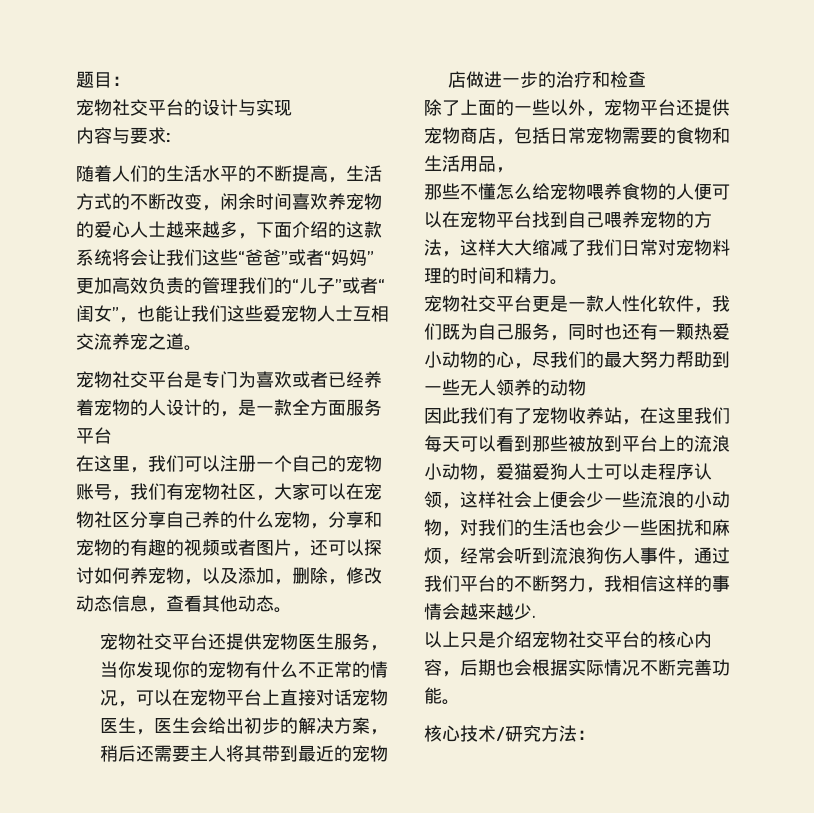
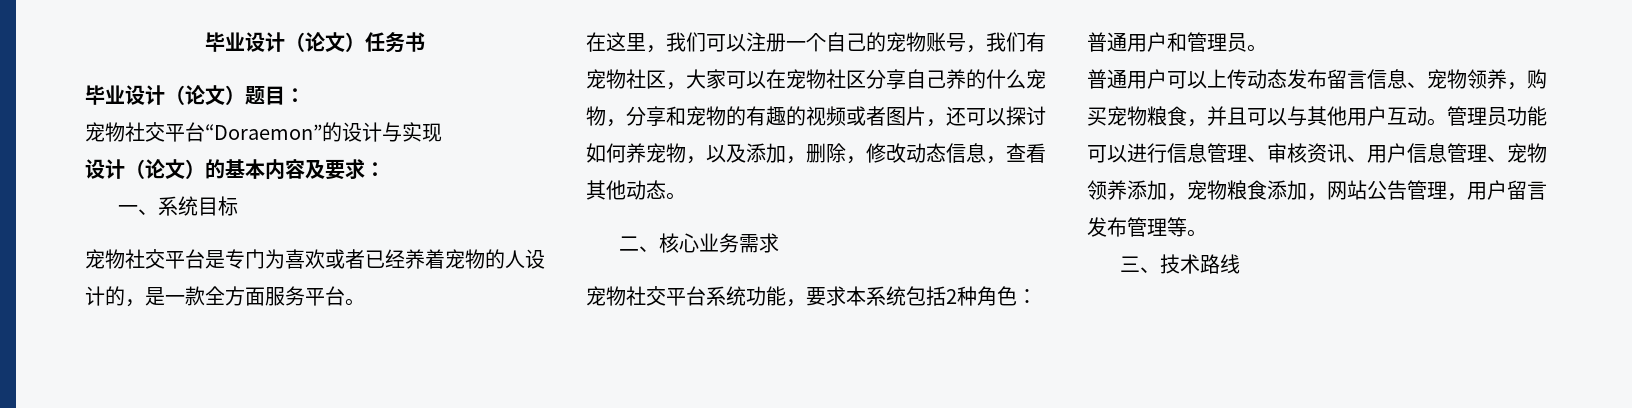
(76, 79) none -> [205,32,425,53] [85,85,245,105] 毕业设计（论文）任务书 // 毕业设计（论文）
(184, 107) none -> [205,124,322,140] “Doraemon”
[76,127,171,144] [76,165,382,183] [76,193,382,211] [76,221,382,239] [76,249,374,266] [76,277,385,294] [76,305,389,323] [76,333,202,351] 内容与要求: // 随着人们的生活水平的不断提高，生活方式的不断改变，闲余时间喜欢养宠物的爱心人士越来越多，下面介绍的这款系统将会让我们这些“爸爸”或者“妈妈”更加高效负责的管理我们的“儿子”或者“闺女”，也能让我们这些爱宠物人士互相交流养宠之道。 -> [85,159,385,180] [117,196,238,216] 设计（论文）的基本内容及要求： // 一、系统目标
(112, 435) none -> [345,298,365,306] 。
[100,633,389,651] [100,661,389,678] [100,689,389,707] [100,717,389,735] [100,745,389,762] [448,71,647,88] [424,99,730,117] [424,127,730,145] [424,155,514,173] [424,183,730,200] [424,211,712,228] [424,239,730,257] [424,267,568,285] [424,295,730,313] [424,323,730,341] [424,351,730,369] [424,379,586,396] [424,407,730,425] [424,435,730,452] [424,463,712,481] [424,491,730,509] [424,519,730,537] [424,547,730,565] [424,575,730,593] [424,603,536,620] [424,631,712,648] [424,659,730,677] [424,687,460,705] [424,725,595,742] 宠物社交平台还提供宠物医生服务，当你发现你的宠物有什么不正常的情况，可以在宠物平台上直接对话宠物医生，医生会给出初步的解决方案，稍后还需要主人将其带到最近的宠物店做进一步的治疗和检查 // 除了上面的一些以外，宠物平台还提供宠物商店，包括日常宠物需要的食物和生活用品， // 那些不懂怎么给宠物喂养食物的人便可以在宠物平台找到自己喂养宠物的方法，这样大大缩减了我们日常对宠物料理的时间和精力。 // 宠物社交平台更是一款人性化软件，我们既为自己服务，同时也还有一颗热爱小动物的心，尽我们的最大努力帮助到一些无人领养的动物 // 因此我们有了宠物收养站，在这里我们每天可以看到那些被放到平台上的流浪小动物，爱猫爱狗人士可以走程序认领，这样社会上便会少一些流浪的小动物，对我们的生活也会少一些困扰和麻烦，经常会听到流浪狗伤人事件，通过我们平台的不断努力，我相信这样的事情会越来越少. // 以上只是介绍宠物社交平台的核心内容，后期也会根据实际情况不断完善功能。 // 核心技术/研究方法： -> [618,233,779,253] [586,286,1037,307] [1087,32,1267,52] [1087,69,1547,90] [1087,106,1547,127] [1087,143,1547,163] [1087,180,1547,201] [1087,217,1207,237] [1119,254,1240,274] 二、核心业务需求 // 宠物社交平台系统功能，要求本系统包括2种角色：普通用户和管理员。 // 普通用户可以上传动态发布留言信息、宠物领养，购买宠物粮食，并且可以与其他用户互动。管理员功能可以进行信息管理、审核资讯、用户信息管理、宠物领养添加，宠物粮食添加，网站公告管理，用户留言发布管理等。 // 三、技术路线

